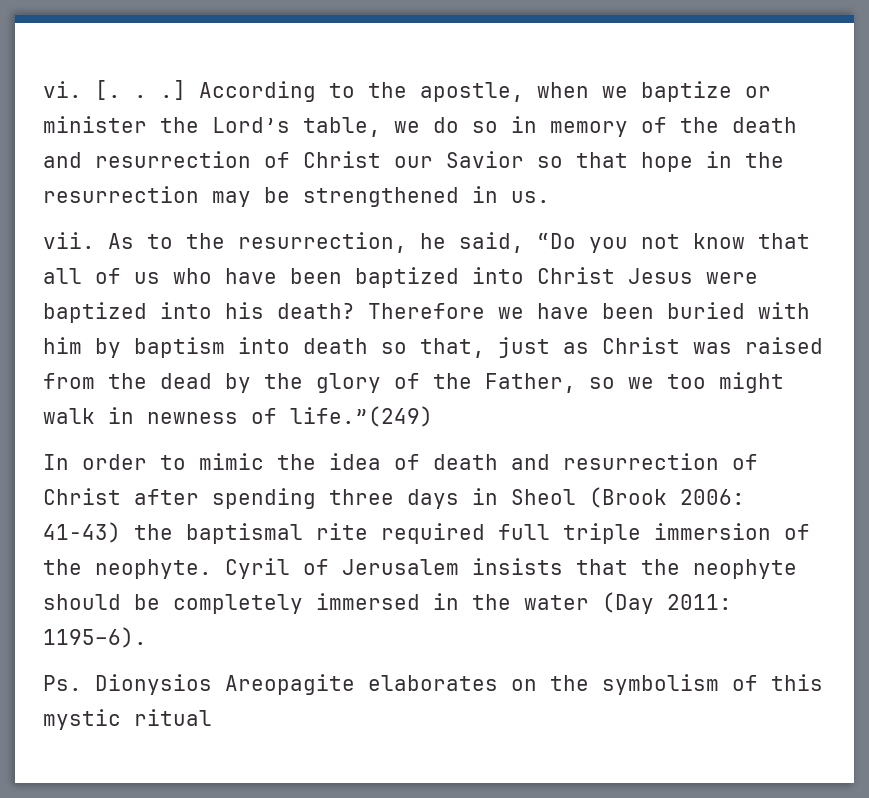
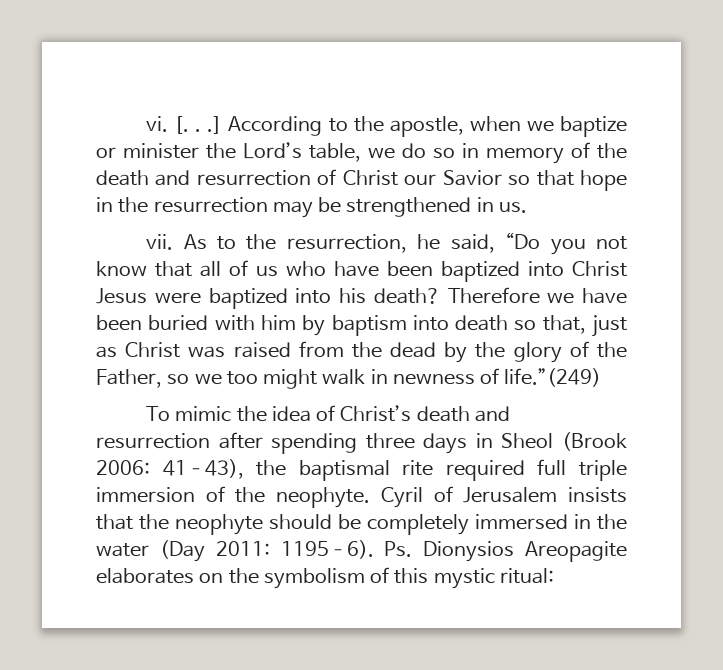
[43,454,186,470] In order to -> [146,406,171,421] To
[433,453,758,470] [43,488,121,505] death and resurrection of Christ -> [340,405,510,422] [96,433,210,449] Christ’s death and resurrection
[43,522,121,543] 41-43) -> [162,459,244,479] 41–43),
(147, 637) // -> (374, 549) none
[134,709,212,726] ritual -> [499,568,554,584] ritual:

